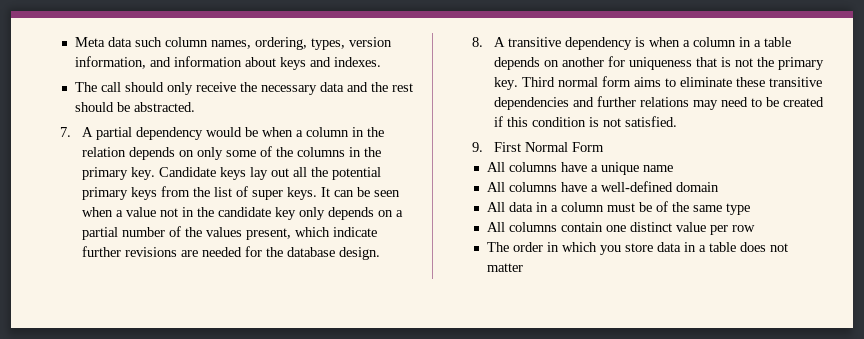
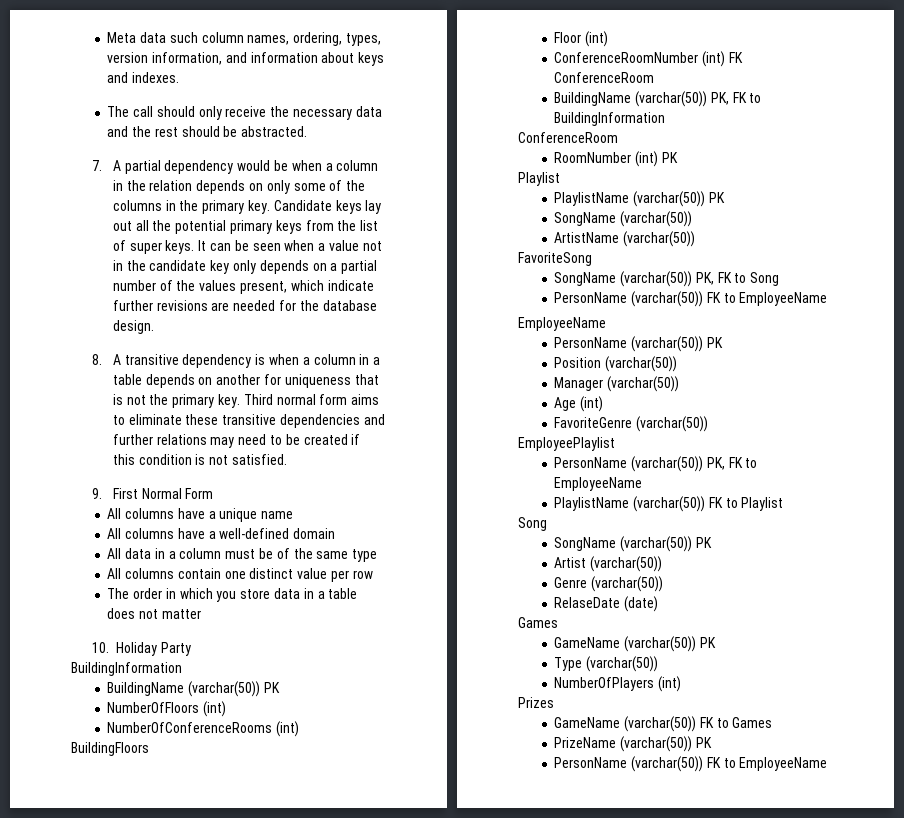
(524, 267) none -> [91,642,191,656] [71,662,182,676] [107,681,280,697] [107,701,227,717] [107,721,300,737] [71,742,149,756] [554,31,609,47] [554,51,743,67] [554,72,655,83] [554,91,762,107] [554,112,666,126] [518,132,618,143] [554,151,678,167] [518,172,560,186] [554,191,725,207] [554,211,693,227] [554,231,696,247] [518,252,592,266] [554,271,780,287] [554,291,828,307] [518,317,606,331] [554,336,723,352] [554,356,678,372] [554,376,680,392] [554,396,604,412] [554,416,709,432] [518,437,615,451] [554,456,758,472] [554,477,643,491] [554,496,784,512] [518,517,547,531] [554,536,712,552] [554,556,663,572] [554,576,664,592] [554,596,659,612] [518,617,558,628] [554,636,716,652] [554,656,659,672] [554,676,682,692] [518,697,554,708] [554,716,773,732] [554,736,712,752] [554,756,828,772] // 10. Holiday Party // BuildingInformation // BuildingName (varchar(50)) PK // NumberOfFloors (int) // NumberOfConferenceRooms (int) // BuildingFloors // Floor (int) // ConferenceRoomNumber (int) FK ConferenceRoom // BuildingName (varchar(50)) PK, FK to BuildingInformation // ConferenceRoom // RoomNumber (int) PK // Playlist // PlaylistName (varchar(50)) PK // SongName (varchar(50)) // ArtistName (varchar(50)) // FavoriteSong // SongName (varchar(50)) PK, FK to Song // PersonName (varchar(50)) FK to EmployeeName // EmployeeName // PersonName (varchar(50)) PK // Position (varchar(50)) // Manager (varchar(50)) // Age (int) // FavoriteGenre (varchar(50)) // EmployeePlaylist // PersonName (varchar(50)) PK, FK to EmployeeName // PlaylistName (varchar(50)) FK to Playlist // Song // SongName (varchar(50)) PK // Artist (varchar(50)) // Genre (varchar(50)) // RelaseDate (date) // Games // GameName (varchar(50)) PK // Type (varchar(50)) // NumberOfPlayers (int) // Prizes // GameName (varchar(50)) FK to Games // PrizeName (varchar(50)) PK // PersonName (varchar(50)) FK to EmployeeName

